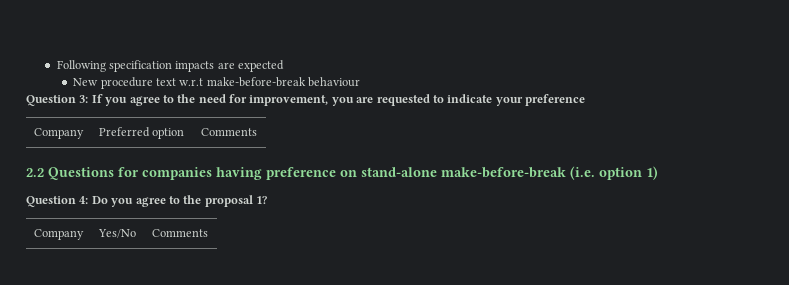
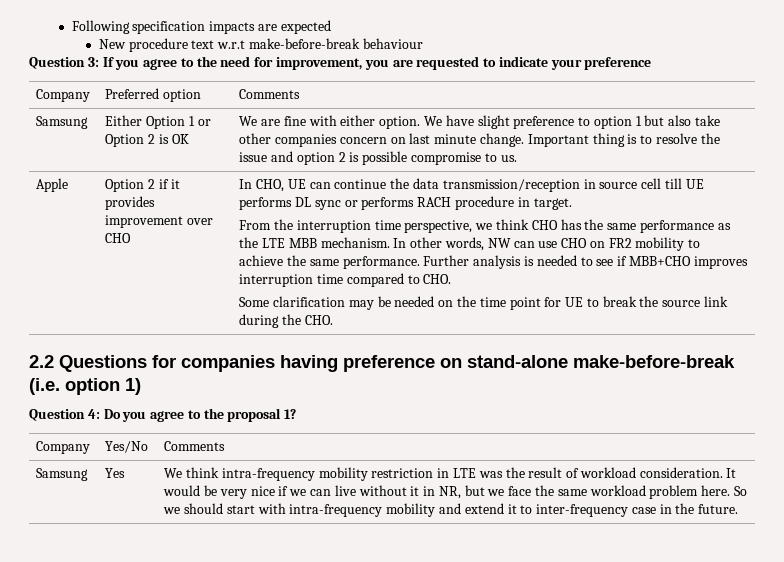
(257, 132) none -> [36,116,89,129] [105,115,211,129] [105,134,189,147] [239,115,721,129] [239,133,720,147] [239,151,517,165] [36,178,69,192] [105,179,180,192] [105,196,156,210] [105,215,214,228] [105,233,132,243] [239,178,704,192] [239,196,572,210] [239,219,731,233] [239,237,701,251] [239,255,748,269] [239,273,452,287] [239,296,729,310] [239,314,333,328] // Samsung | Either Option 1 or Option 2 is OK | We are fine with either option. We have slight preference to option 1 but also take other companies concern on last minute change. Important thing is to resolve the issue and option 2 is possible compromise to us. // Apple | Option 2 if it provides improvement over CHO | In CHO, UE can continue the data transmission/reception in source cell till UE performs DL sync or performs RACH procedure in target. // From the interruption time perspective, we think CHO has the same performance as the LTE MBB mechanism. In other words, NW can use CHO on FR2 mobility to achieve the same performance. Further analysis is needed to see if MBB+CHO improves interruption time compared to CHO. // Some clarification may be needed on the time point for UE to break the source link during the CHO.
(208, 233) none -> [36,468,89,481] [105,468,126,478] [164,467,737,481] [163,485,747,499] [163,503,739,517] // Samsung | Yes | We think intra-frequency mobility restriction in LTE was the result of workload consideration. It would be very nice if we can live without it in NR, but we face the same workload problem here. So we should start with intra-frequency mobility and extend it to inter-frequency case in the future.

